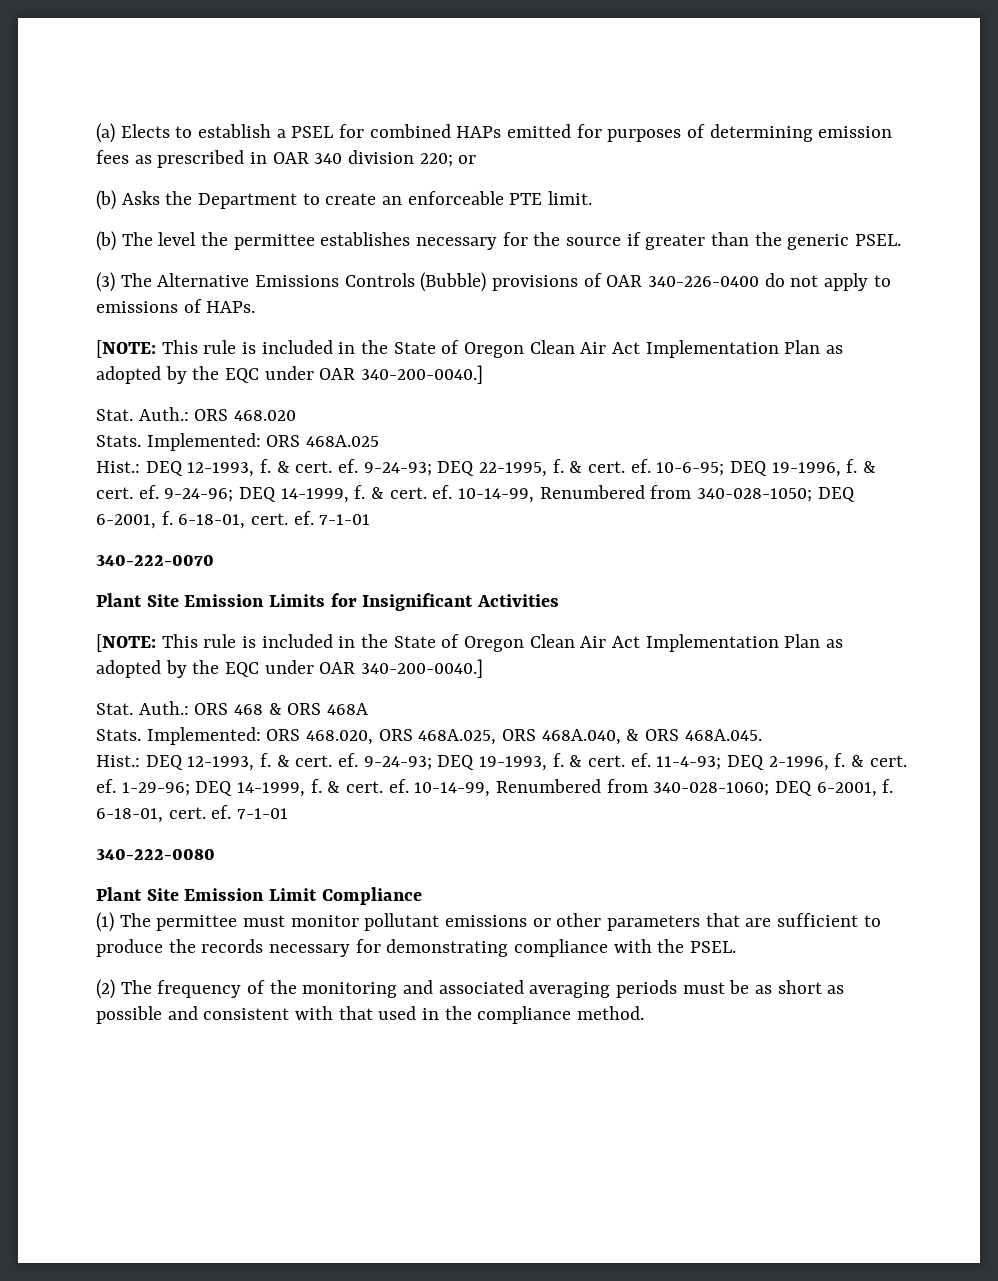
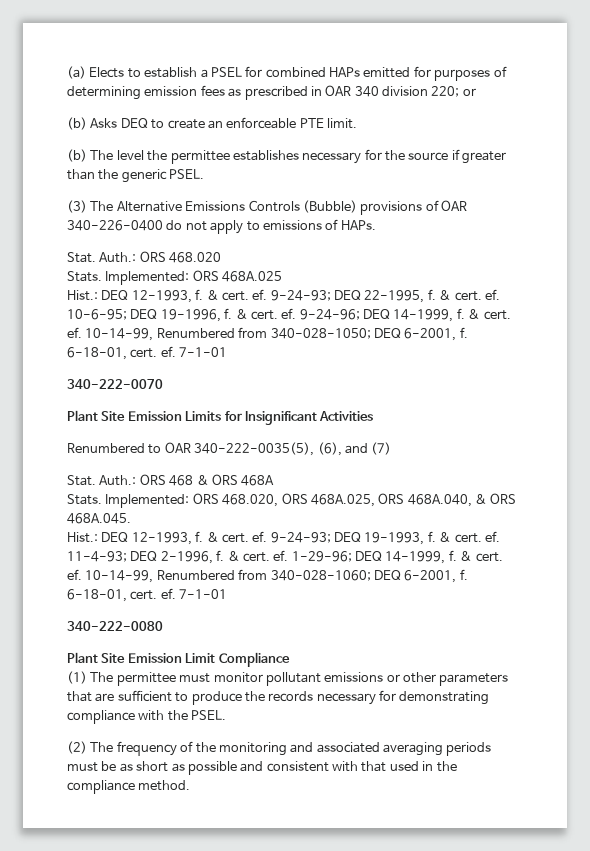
[165,191,298,209] the Department -> [120,118,148,128] DEQ
[96,340,844,358] [96,365,484,384] // [NOTE: This rule is included in the State of Oregon Clean Air Act Implementation Plan as adopted by the EQC under OAR 340-200-0040.] -> (376, 225) none
[96,634,844,652] [96,659,484,678] [NOTE: This rule is included in the State of Oregon Clean Air Act Implementation Plan as adopted by the EQC under OAR 340-200-0040.] -> [67,442,392,456] Renumbered to OAR 340-222-0035(5), (6), and (7)

